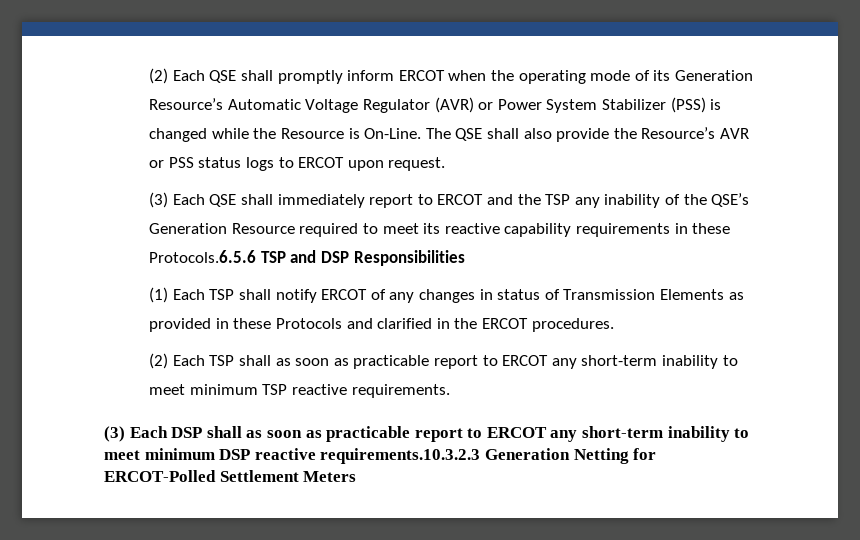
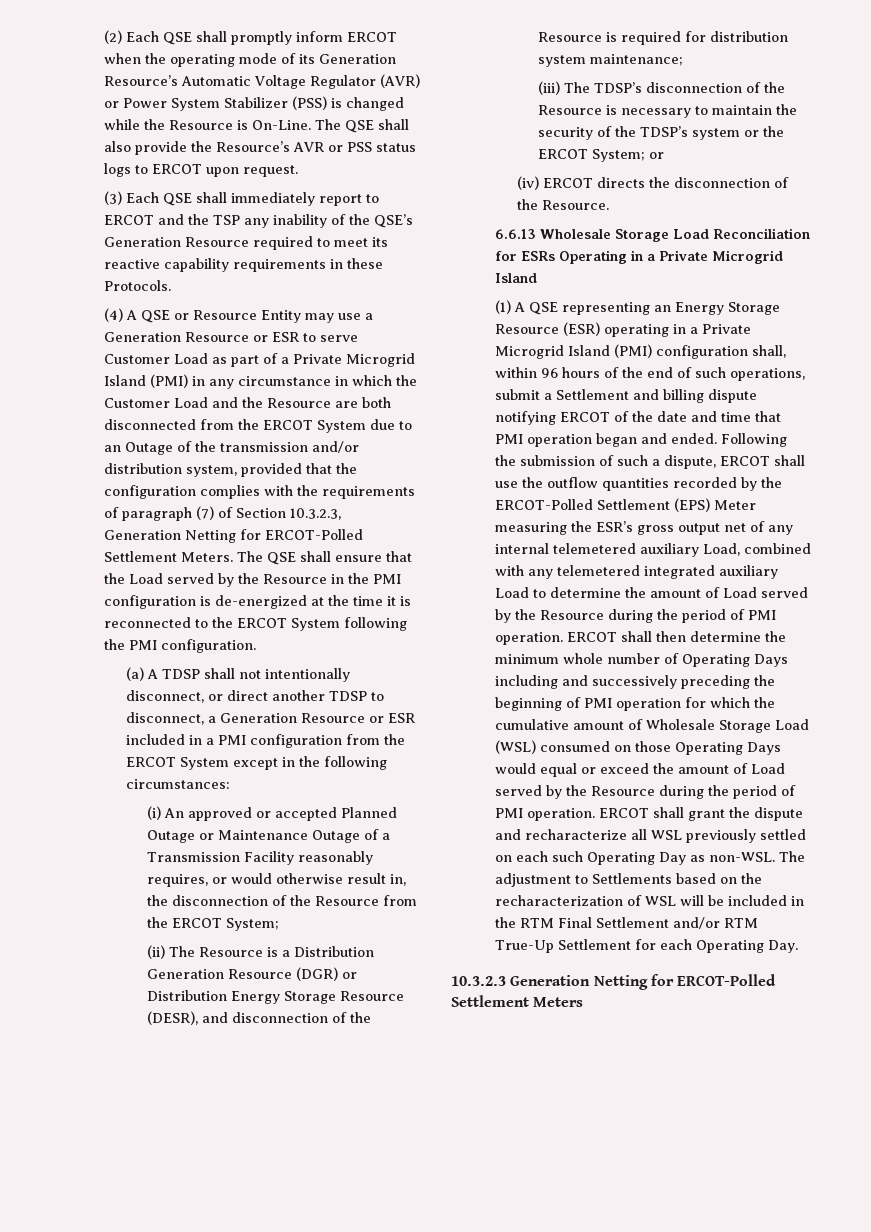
[149,250,465,266] [149,287,744,303] [149,318,614,332] [149,353,738,369] [149,384,450,398] [104,426,750,442] [104,448,481,464] Protocols.6.5.6 TSP and DSP Responsibilities // (1) Each TSP shall notify ERCOT of any changes in status of Transmission Elements as provided in these Protocols and clarified in the ERCOT procedures. // (2) Each TSP shall as soon as practicable report to ERCOT any short-term inability to meet minimum TSP reactive requirements. // (3) Each DSP shall as soon as practicable report to ERCOT any short-term inability to meet minimum DSP reactive requirements.10.3.2.3 -> [103,280,171,291] [103,308,373,323] [103,332,358,342] [103,353,415,367] [103,374,417,389] [103,397,391,408] [103,419,412,433] [103,441,359,455] [103,463,357,477] [103,485,415,499] [103,506,341,521] [103,529,363,543] [103,551,412,565] [103,573,401,587] [103,595,411,609] [103,617,407,631] [103,639,256,653] [125,667,350,682] [125,690,384,703] [125,712,415,725] [125,734,405,748] [125,756,387,770] [125,779,230,789] [147,806,398,821] [147,829,391,843] [147,851,374,865] [147,873,407,887] [147,895,418,906] [147,917,280,931] [147,945,375,959] [147,967,358,981] [147,990,405,1004] [147,1011,372,1025] [538,31,789,45] [538,54,684,67] [538,81,786,95] [538,104,798,118] [538,126,785,140] [538,149,665,162] [516,176,789,190] [516,199,609,210] [494,228,810,242] [494,250,783,264] [494,273,537,283] [494,300,780,315] [494,322,751,337] [494,344,786,359] [494,367,805,381] [494,389,757,403] [494,411,781,425] [494,433,787,447] [494,455,805,469] [494,477,782,491] [494,498,756,512] [494,521,793,535] [494,543,811,557] [494,565,778,579] [494,587,808,598] [494,609,776,623] [494,631,786,645] [494,653,788,667] [494,675,775,689] [494,697,775,711] [494,719,809,733] [494,740,781,755] [494,763,785,777] [494,785,796,799] [494,807,803,821] [494,829,806,843] [494,851,805,865] [494,873,762,887] [494,895,804,906] [494,917,758,929] [494,939,798,953] [451,976,506,986] Protocols. // (4) A QSE or Resource Entity may use a Generation Resource or ESR to serve Customer Load as part of a Private Microgrid Island (PMI) in any circumstance in which the Customer Load and the Resource are both disconnected from the ERCOT System due to an Outage of the transmission and/or distribution system, provided that the configuration complies with the requirements of paragraph (7) of Section 10.3.2.3, Generation Netting for ERCOT-Polled Settlement Meters. The QSE shall ensure that the Load served by the Resource in the PMI configuration is de-energized at the time it is reconnected to the ERCOT System following the PMI configuration. // (a) A TDSP shall not intentionally disconnect, or direct another TDSP to disconnect, a Generation Resource or ESR included in a PMI configuration from the ERCOT System except in the following circumstances: // (i) An approved or accepted Planned Outage or Maintenance Outage of a Transmission Facility reasonably requires, or would otherwise result in, the disconnection of the Resource from the ERCOT System; // (ii) The Resource is a Distribution Generation Resource (DGR) or Distribution Energy Storage Resource (DESR), and disconnection of the Resource is required for distribution system maintenance; // (iii) The TDSP’s disconnection of the Resource is necessary to maintain the security of the TDSP’s system or the ERCOT System; or // (iv) ERCOT directs the disconnection of the Resource. // 6.6.13 Wholesale Storage Load Reconciliation for ESRs Operating in a Private Microgrid Island // (1) A QSE representing an Energy Storage Resource (ESR) operating in a Private Microgrid Island (PMI) configuration shall, within 96 hours of the end of such operations, submit a Settlement and billing dispute notifying ERCOT of the date and time that PMI operation began and ended. Following the submission of such a dispute, ERCOT shall use the outflow quantities recorded by the ERCOT-Polled Settlement (EPS) Meter measuring the ESR’s gross output net of any internal telemetered auxiliary Load, combined with any telemetered integrated auxiliary Load to determine the amount of Load served by the Resource during the period of PMI operation. ERCOT shall then determine the minimum whole number of Operating Days including and successively preceding the beginning of PMI operation for which the cumulative amount of Wholesale Storage Load (WSL) consumed on those Operating Days would equal or exceed the amount of Load served by the Resource during the period of PMI operation. ERCOT shall grant the dispute and recharacterize all WSL previously settled on each such Operating Day as non-WSL. The adjustment to Settlements based on the recharacterization of WSL will be included in the RTM Final Settlement and/or RTM True-Up Settlement for each Operating Day. // 10.3.2.3

